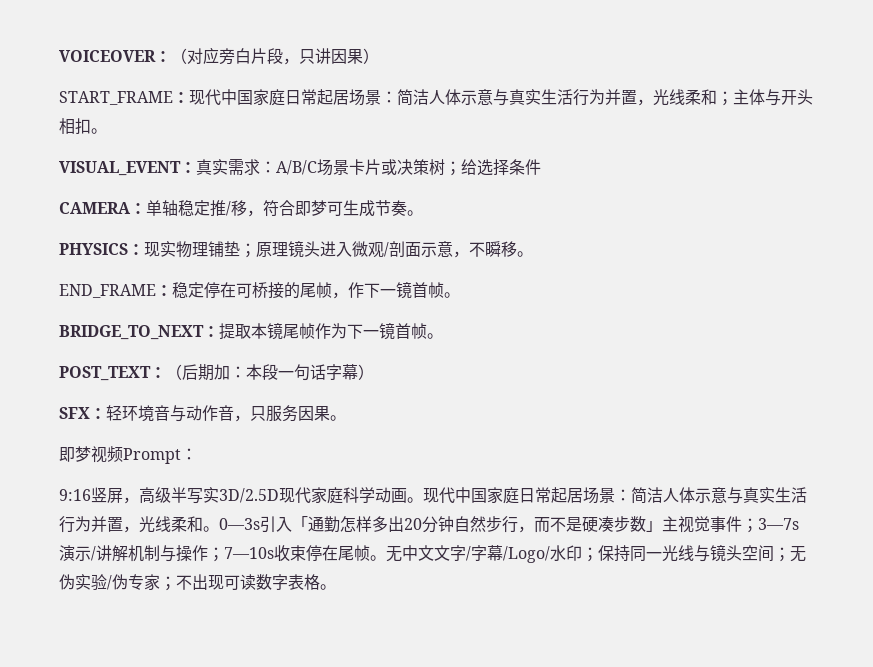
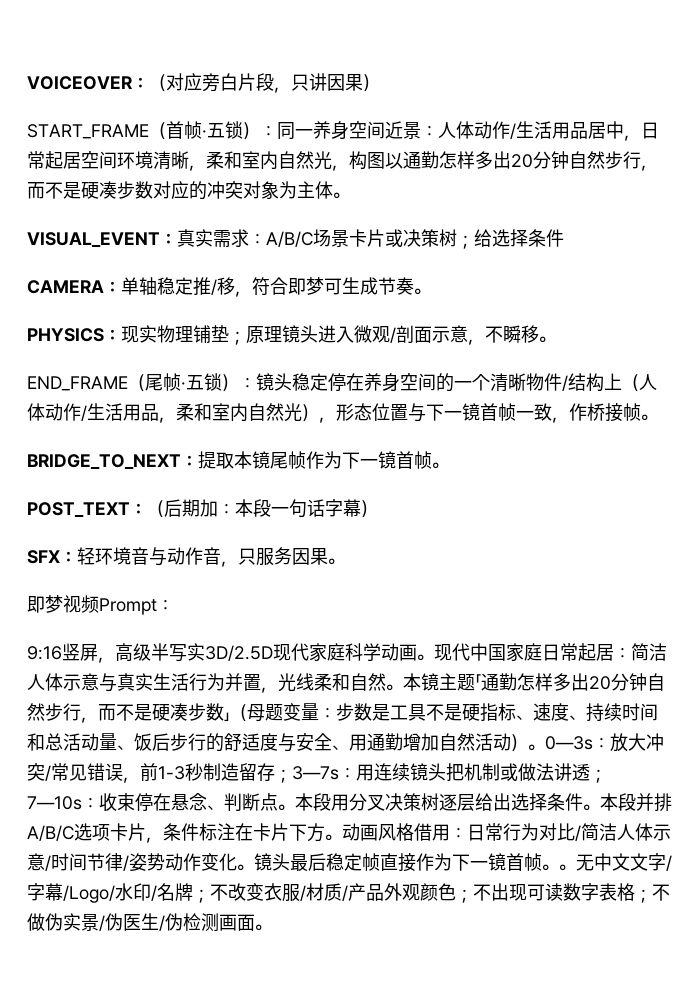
[173,89,813,106] [59,118,91,135] ：现代中国家庭日常起居场景：简洁人体示意与真实生活行为并置，光线柔和；主体与开头相扣 -> [149,121,659,141] [27,151,658,171] [27,181,333,200] （首帧·五锁）：同一养身空间近景：人体动作/生活用品居中，日常起居空间环境清晰，柔和室内自然光，构图以通勤怎样多出20分钟自然步行，而不是硬凑步数对应的冲突对象为主体
[156,281,428,299] ：稳定停在可桥接的尾帧，作下一镜首 -> [128,373,657,392] [27,403,623,423] （尾帧·五锁）：镜头稳定停在养身空间的一个清晰物件/结构上（人体动作/生活用品，柔和室内自然光），形态位置与下一镜首帧一致，作桥接
[583,487,615,504] 场景 -> (614, 652) none
[203,516,292,533] 。0—3s引入 -> [350,673,475,691] 自然。本镜主题
[662,516,799,533] [59,545,370,562] 主视觉事件；3—7s演示/讲解机制与操作；7—10s收束停在尾帧 -> [230,703,658,722] [27,733,664,752] [27,763,607,783] [27,793,672,812] [27,823,671,843] [27,853,559,872] （母题变量：步数是工具不是硬指标、速度、持续时间和总活动量、饭后步行的舒适度与安全、用通勤增加自然活动）。0—3s：放大冲突/常见错误，前1-3秒制造留存；3—7s：用连续镜头把机制或做法讲透；7—10s：收束停在悬念、判断点。本段用分叉决策树逐层给出选择条件。本段并排A/B/C选项卡片，条件标注在卡片下方。动画风格借用：日常行为对比/简洁人体示意/时间节律/姿势动作变化。镜头最后稳定帧直接作为下一镜首帧。
[582,544,806,562] [59,574,160,591] ；保持同一光线与镜头空间；无伪实验/伪专家 -> [151,883,456,903] /名牌；不改变衣服/材质/产品外观颜色
(320, 582) none -> [635,884,670,903] [27,913,255,932] ；不做伪实景/伪医生/伪检测画面

